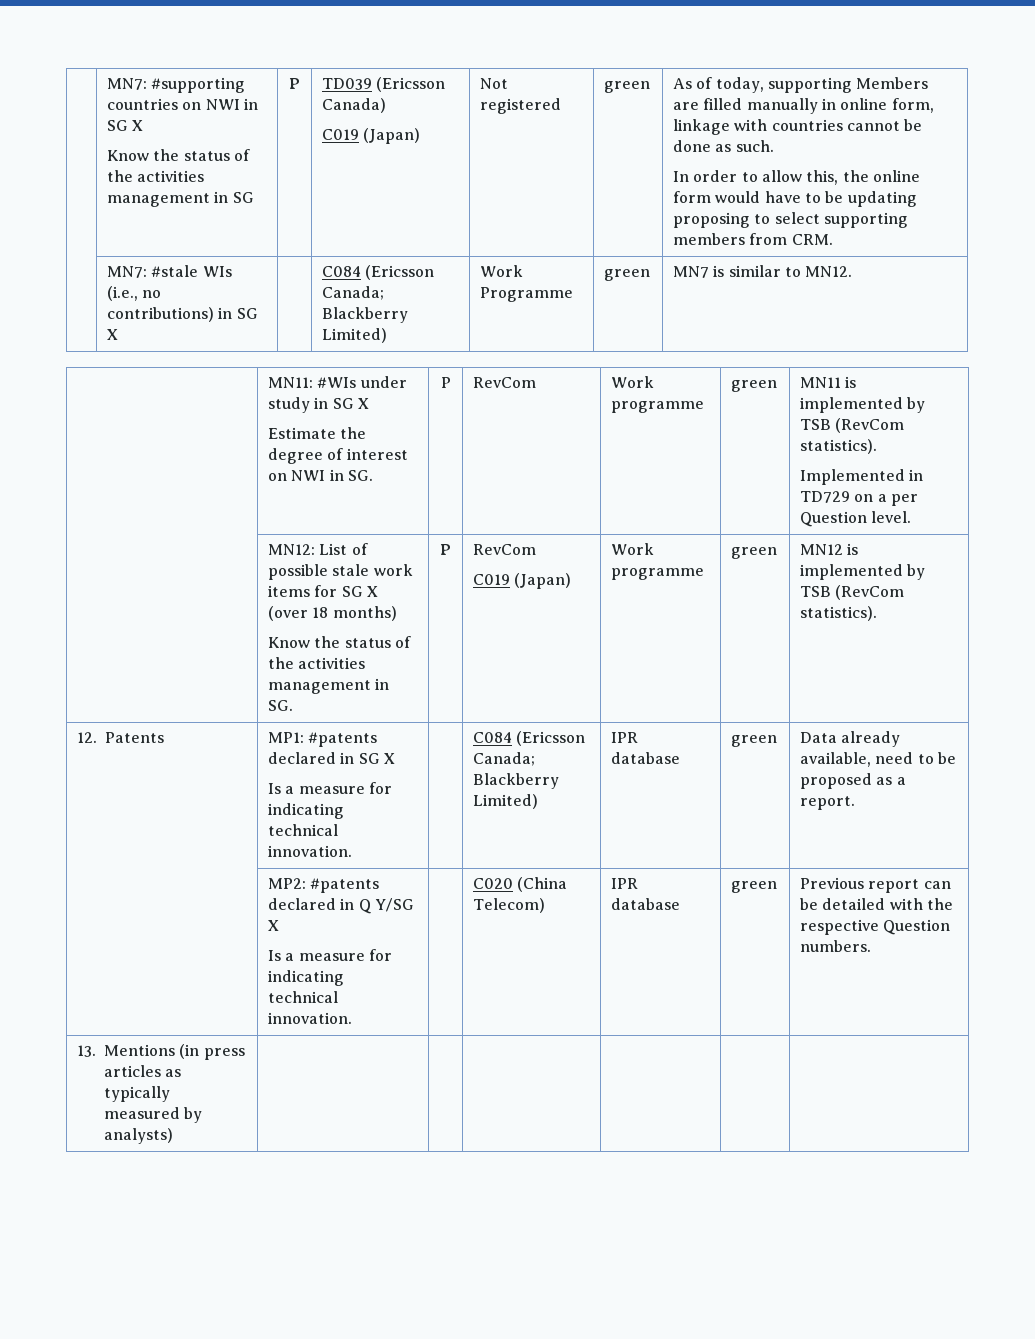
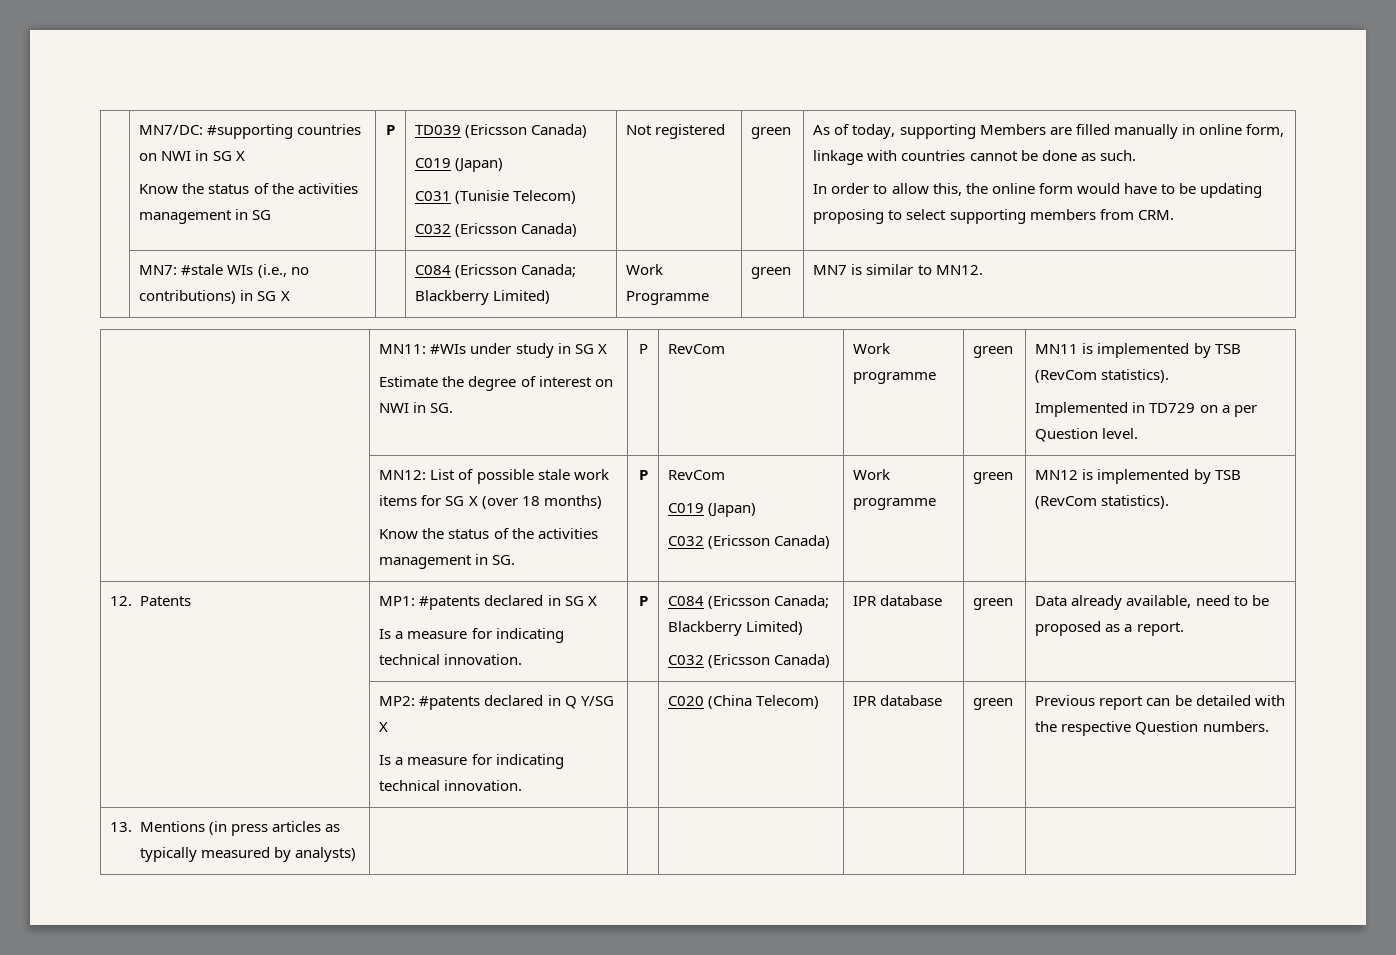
[107,78,148,90] | MN7: -> [139,125,204,135] | MN7/DC:
(421, 136) none -> [415,190,577,204] [415,223,578,237] // C031 (Tunisie Telecom) // C032 (Ericsson Canada)
(572, 581) none -> [668,535,831,549] // C032 (Ericsson Canada)
[473,731,586,746] [473,752,536,766] [473,773,560,789] [473,794,539,809] | C084 (Ericsson Canada; Blackberry Limited) -> [638,596,648,606] [668,595,830,609] [668,621,804,636] [668,654,831,668] P | C084 (Ericsson Canada; Blackberry Limited) // C032 (Ericsson Canada)

